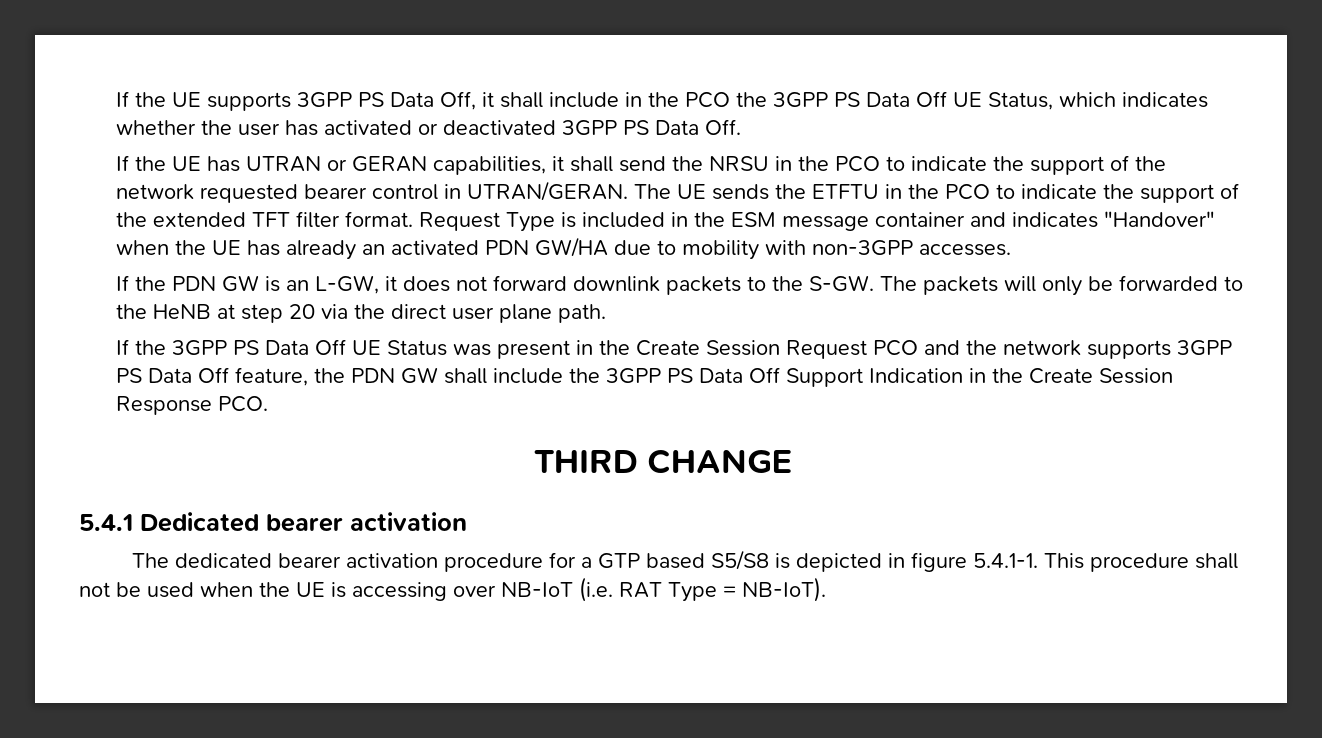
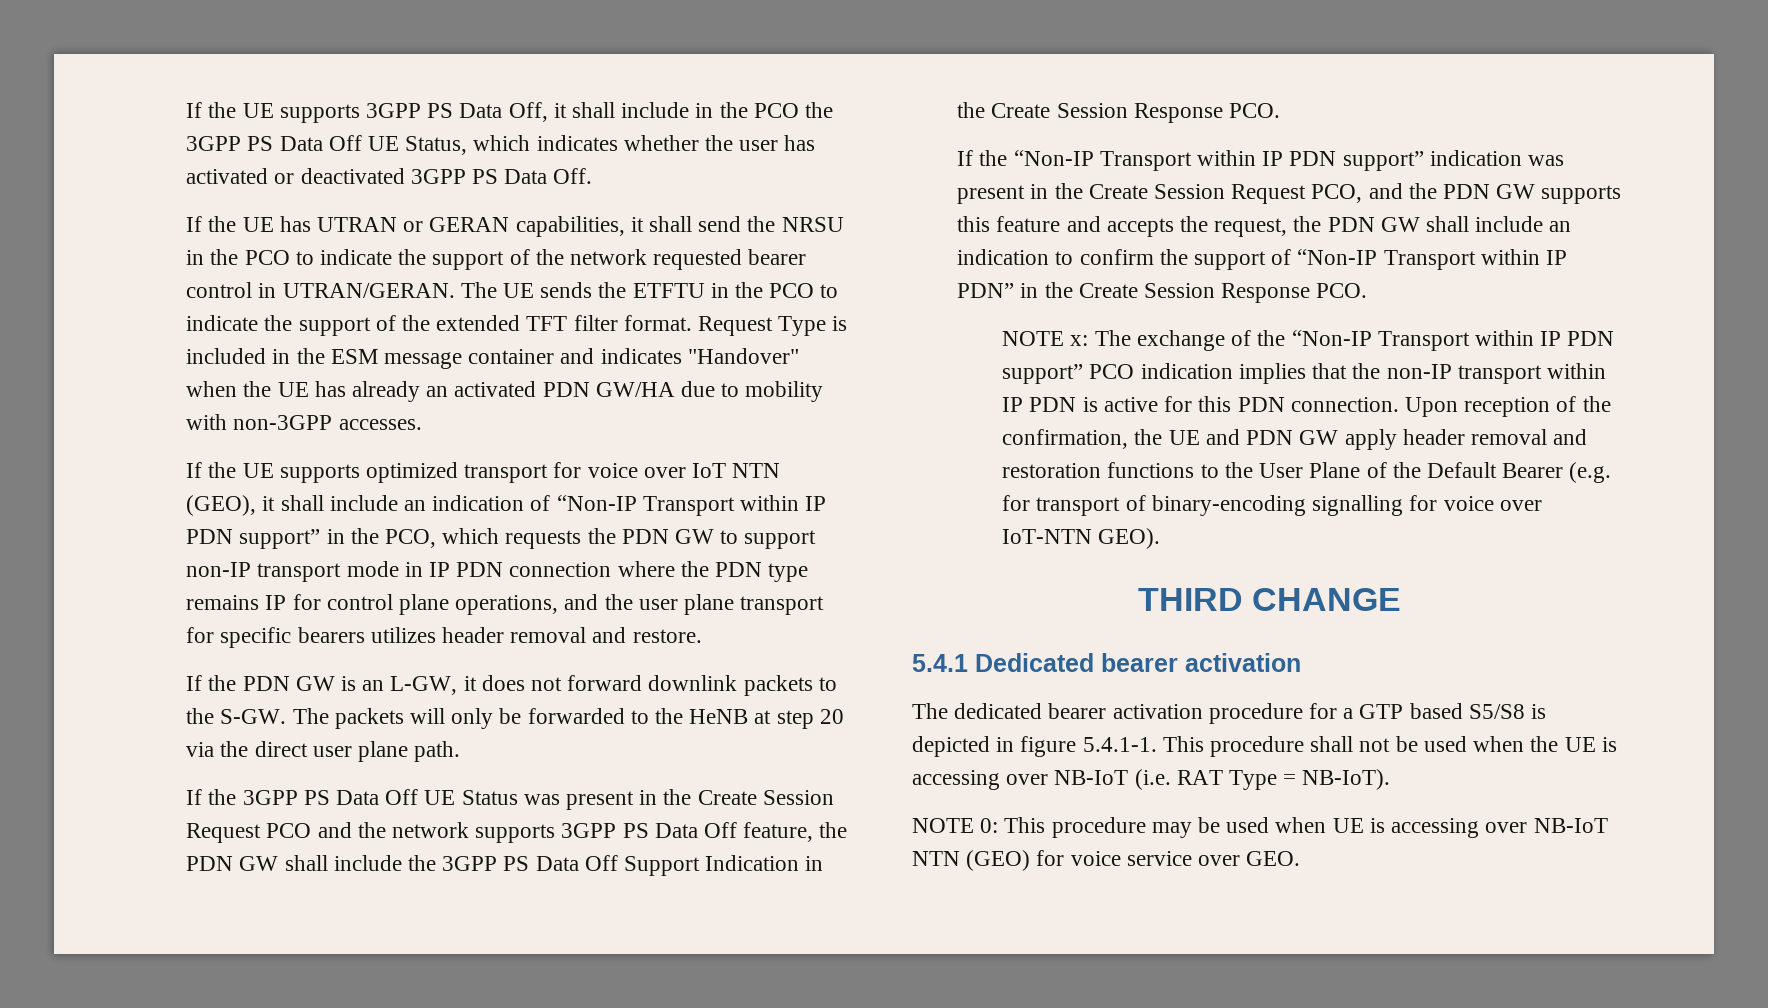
(1011, 250) none -> [186,462,781,483] [186,495,827,516] [186,528,817,549] [186,561,809,582] [186,594,825,615] [186,627,702,648] // If the UE supports optimized transport for voice over IoT NTN (GEO), it shall include an indication of “Non-IP Transport within IP PDN support” in the PCO, which requests the PDN GW to support non-IP transport mode in IP PDN connection where the PDN type remains IP for control plane operations, and the user plane transport for specific bearers utilizes header removal and restore.
(268, 404) none -> [957,150,1565,171] [957,183,1622,204] [957,216,1572,237] [957,249,1568,270] [957,282,1368,303] [1002,330,1615,351] [1002,363,1606,384] [1002,396,1611,417] [1002,429,1588,450] [1002,462,1612,483] [1002,495,1542,516] [1002,528,1161,549] // If the “Non-IP Transport within IP PDN support” indication was present in the Create Session Request PCO, and the PDN GW supports this feature and accepts the request, the PDN GW shall include an indication to confirm the support of “Non-IP Transport within IP PDN” in the Create Session Response PCO. // NOTE x: The exchange of the “Non-IP Transport within IP PDN support” PCO indication implies that the non-IP transport within IP PDN is active for this PDN connection. Upon reception of the confirmation, the UE and PDN GW apply header removal and restoration functions to the User Plane of the Default Bearer (e.g. for transport of binary-encoding signalling for voice over IoT-NTN GEO).
(826, 589) none -> [912,817,1608,838] [912,850,1301,871] // NOTE 0: This procedure may be used when UE is accessing over NB-IoT NTN (GEO) for voice service over GEO.

